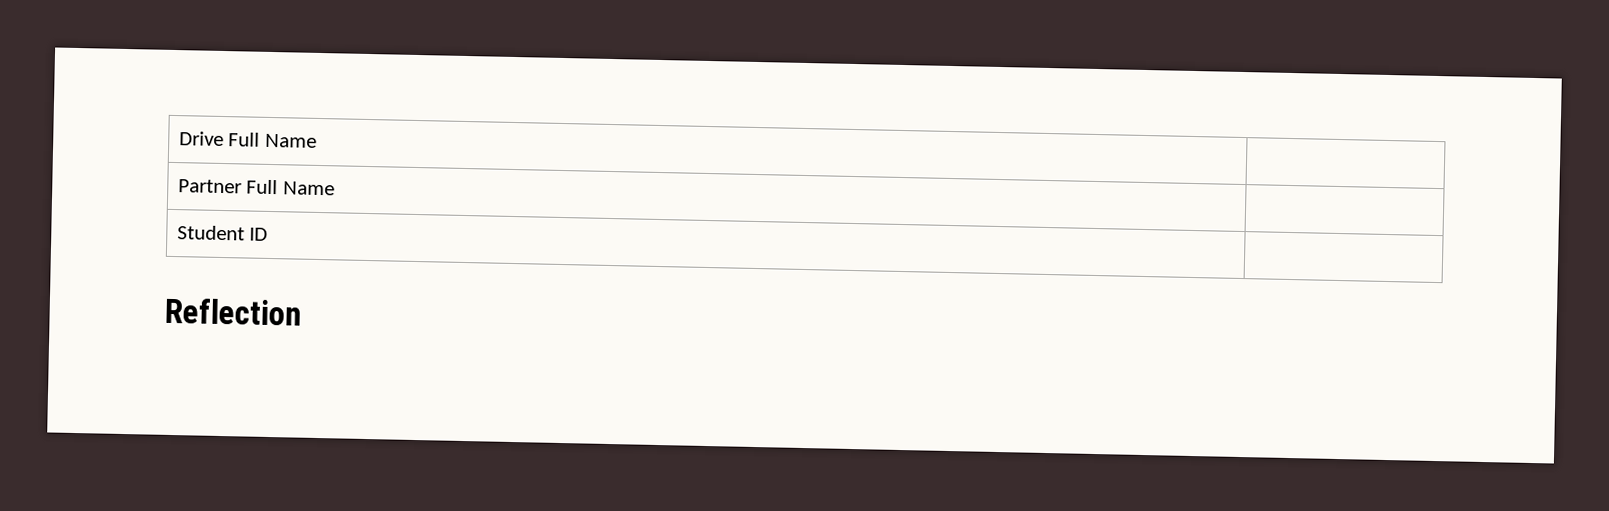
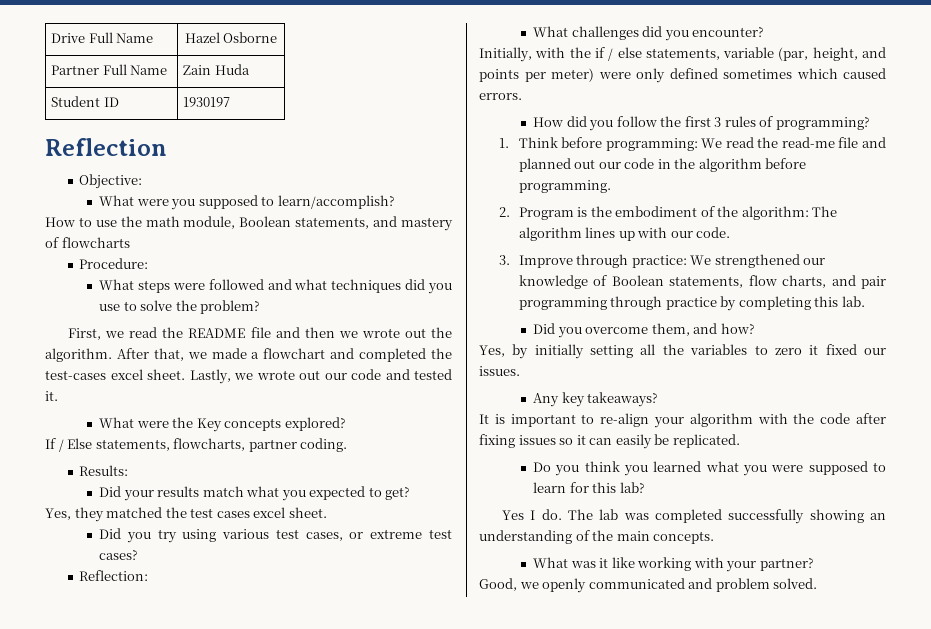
(317, 140) none -> [184,32,278,43] Hazel Osborne
(335, 188) none -> [183,64,250,75] Zain Huda
(269, 234) none -> [183,97,231,107] 1930197
(302, 311) none -> [79,174,143,189] [99,195,395,210] [45,216,453,231] [45,237,130,248] [79,258,149,269] [99,279,452,294] [99,300,261,314] [68,327,452,340] [45,348,452,362] [45,369,452,384] [45,391,58,401] [99,417,346,432] [45,438,348,452] [79,465,129,476] [99,486,411,501] [45,507,327,522] [99,528,452,543] [99,550,139,560] [79,570,149,581] [533,26,765,41] [479,47,886,62] [479,68,886,83] [479,93,522,100] [533,116,870,131] [498,137,887,151] [518,158,807,172] [518,180,611,193] [498,206,838,220] [518,227,731,241] [498,254,826,268] [518,275,886,289] [518,296,865,311] [533,323,755,338] [479,344,886,359] [479,366,520,376] [533,392,659,407] [479,413,886,428] [479,434,740,449] [533,461,886,476] [533,482,645,493] [502,509,886,524] [479,530,715,544] [533,557,814,572] [479,578,818,593] // Objective: // What were you supposed to learn/accomplish? // How to use the math module, Boolean statements, and mastery of flowcharts // Procedure: // What steps were followed and what techniques did you use to solve the problem? // First, we read the README file and then we wrote out the algorithm. After that, we made a flowchart and completed the test-cases excel sheet. Lastly, we wrote out our code and tested it. // What were the Key concepts explored? // If / Else statements, flowcharts, partner coding. // Results: // Did your results match what you expected to get? // Yes, they matched the test cases excel sheet. // Did you try using various test cases, or extreme test cases? // Reflection: // What challenges did you encounter? // Initially, with the if / else statements, variable (par, height, and points per meter) were only defined sometimes which caused errors. // How did you follow the first 3 rules of programming? // 1. Think before programming: We read the read-me file and planned out our code in the algorithm before programming. // 2. Program is the embodiment of the algorithm: The algorithm lines up with our code. // 3. Improve through practice: We strengthened our knowledge of Boolean statements, flow charts, and pair programming through practice by completing this lab. // Did you overcome them, and how? // Yes, by initially setting all the variables to zero it fixed our issues. // Any key takeaways? // It is important to re-align your algorithm with the code after fixing issues so it can easily be replicated. // Do you think you learned what you were supposed to learn for this lab? // Yes I do. The lab was completed successfully showing an understanding of the main concepts. // What was it like working with your partner? // Good, we openly communicated and problem solved.

